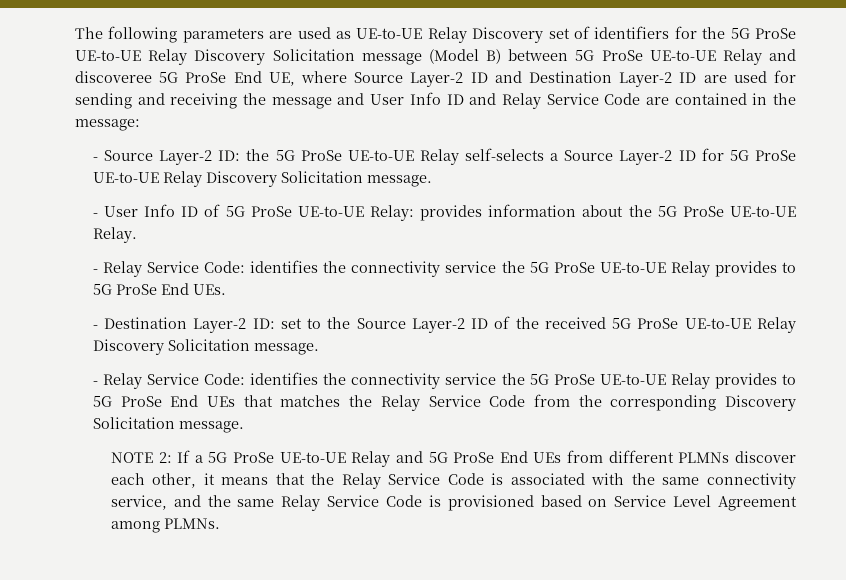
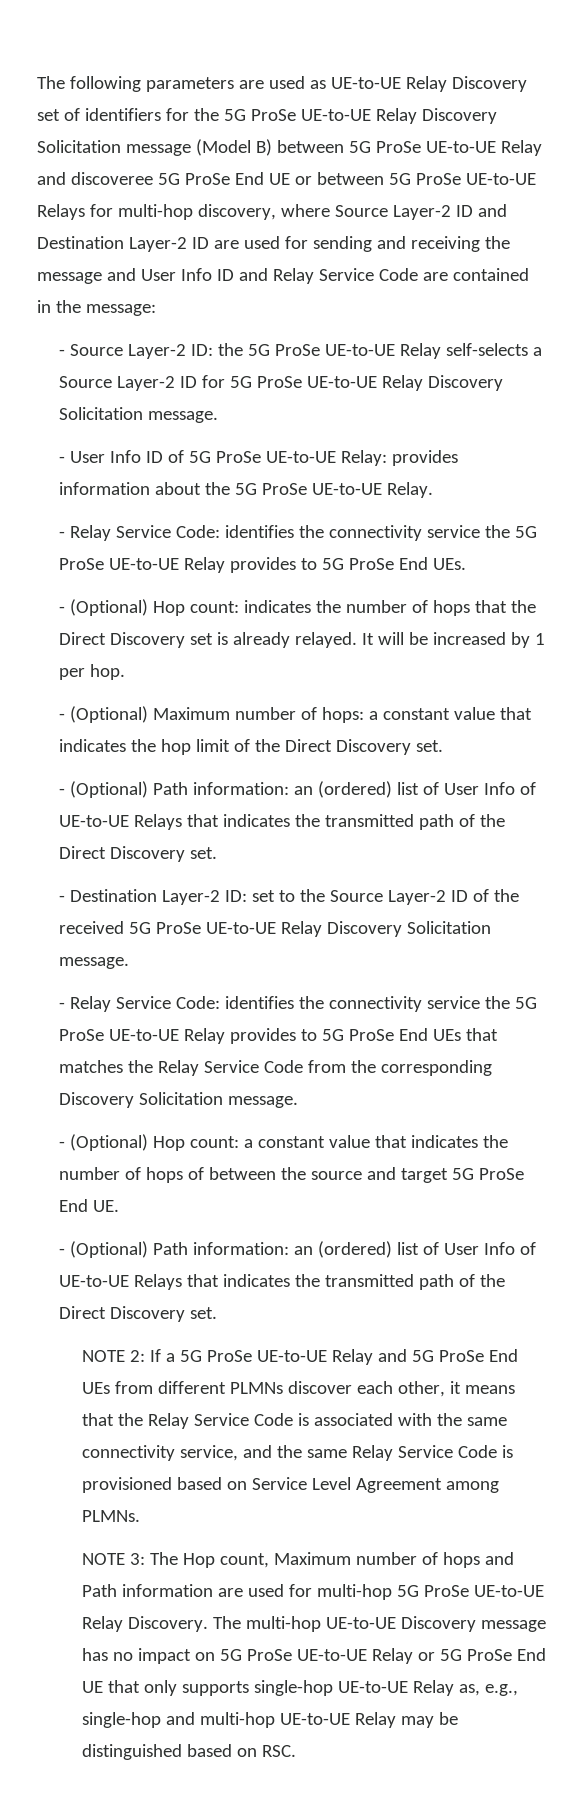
[268,72,295,86] UE, -> [268,172,536,185] [37,204,276,220] UE or between 5G ProSe UE-to-UE Relays for multi-hop discovery,
(226, 289) none -> [59,599,537,616] [59,632,546,648] [59,664,126,680] [59,706,533,723] [59,739,444,755] [59,781,537,798] [59,814,506,830] [59,846,218,862] // - (Optional) Hop count: indicates the number of hops that the Direct Discovery set is already relayed. It will be increased by 1 per hop. // - (Optional) Maximum number of hops: a constant value that indicates the hop limit of the Direct Discovery set. // - (Optional) Path information: an (ordered) list of User Info of UE-to-UE Relays that indicates the transmitted path of the Direct Discovery set.
(244, 427) none -> [59,1134,509,1151] [59,1167,525,1183] [59,1199,120,1212] [59,1241,537,1258] [59,1274,506,1290] [59,1306,218,1322] // - (Optional) Hop count: a constant value that indicates the number of hops of between the source and target 5G ProSe End UE. // - (Optional) Path information: an (ordered) list of User Info of UE-to-UE Relays that indicates the transmitted path of the Direct Discovery set.
(220, 523) none -> [81,1552,514,1568] [81,1584,544,1600] [81,1616,546,1632] [81,1648,546,1664] [81,1680,518,1696] [81,1712,458,1728] [81,1744,296,1760] // NOTE 3: The Hop count, Maximum number of hops and Path information are used for multi-hop 5G ProSe UE-to-UE Relay Discovery. The multi-hop UE-to-UE Discovery message has no impact on 5G ProSe UE-to-UE Relay or 5G ProSe End UE that only supports single-hop UE-to-UE Relay as, e.g., single-hop and multi-hop UE-to-UE Relay may be distinguished based on RSC.

